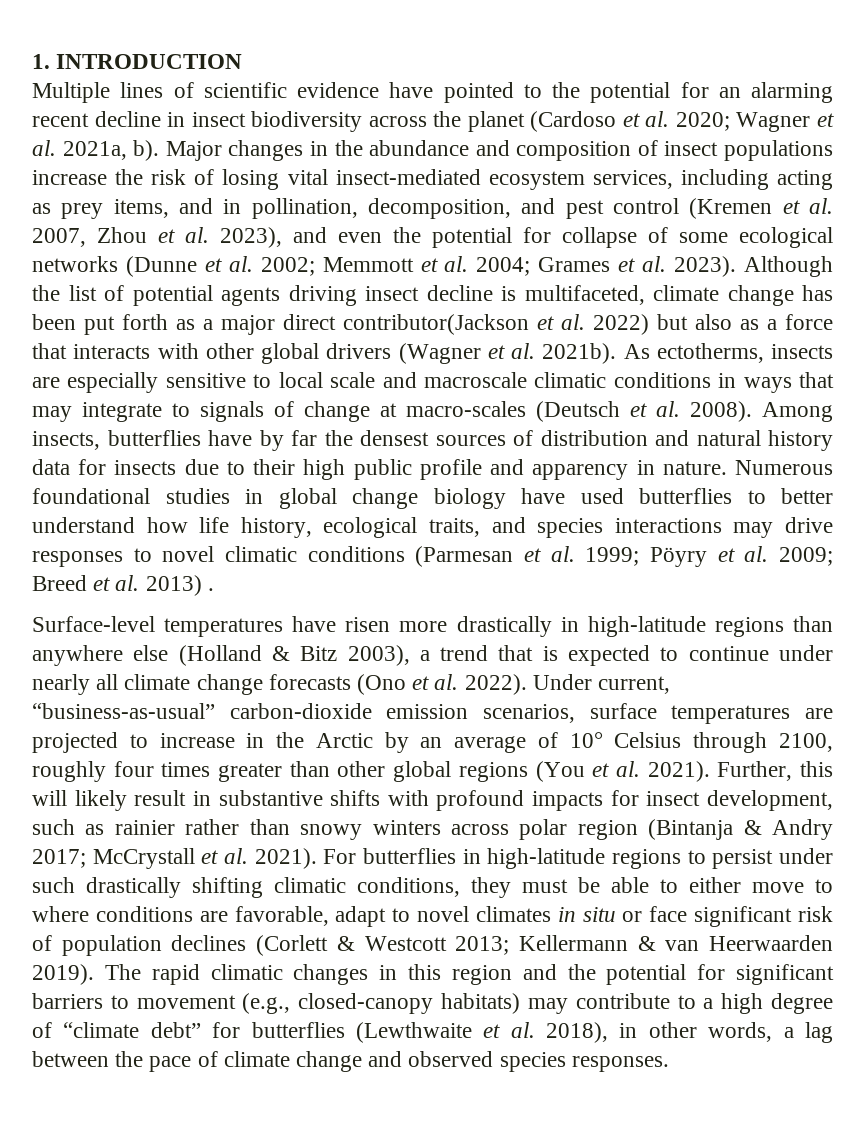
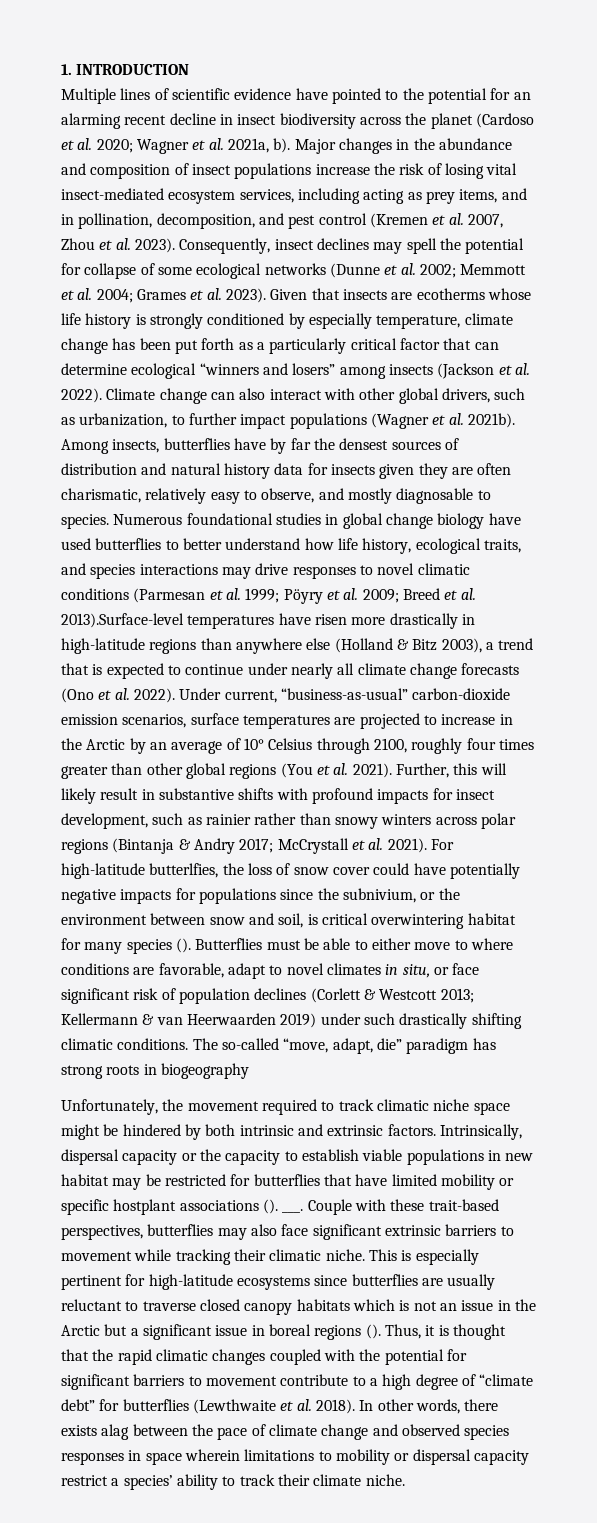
[220,227,382,248] 2023), and even -> [134,238,437,254] 2023). Consequently, insect declines may spell
[743,256,833,277] [32,285,645,306] Although the list of potential agents driving insect decline is multifaceted, -> [270,288,531,300] [61,313,461,329] Given that insects are ecotherms whose life history is strongly conditioned by especially temperature,
[221,314,833,335] [32,343,833,364] [32,372,834,393] [32,401,752,422] major direct contributor(Jackson et al. 2022) but also as a force that interacts with other global drivers (Wagner et al. 2021b). As ectotherms, insects are especially sensitive to local scale and macroscale climatic conditions in ways that may integrate to signals of change at macro-scales (Deutsch et al. 2008). -> [269,338,499,354] [61,363,530,379] [61,388,526,404] [61,413,515,429] particularly critical factor that can determine ecological “winners and losers” among insects (Jackson et al. 2022). Climate change can also interact with other global drivers, such as urbanization, to further impact populations (Wagner et al. 2021b).
[184,459,727,480] due to their high public profile and apparency in nature. -> [379,463,512,479] [61,488,491,504] [61,514,109,529] given they are often charismatic, relatively easy to observe, and mostly diagnosable to species.
[145,575,214,596] [32,616,155,632] 2013) . // Surface-level -> [61,613,184,628] 2013).Surface-level
[577,820,638,840] region -> [61,839,108,854] regions
[363,848,833,869] [32,877,511,898] butterflies in high-latitude regions to persist under such drastically shifting climatic conditions, they -> [61,863,520,879] [61,888,460,904] [61,913,516,929] [61,938,263,954] high-latitude butterlfies, the loss of snow cover could have potentially negative impacts for populations since the subnivium, or the environment between snow and soil, is critical overwintering habitat for many species (). Butterflies
[582,907,616,922] situ -> [402,964,430,978] situ,
[32,964,557,985] 2019). The rapid climatic changes in this region and -> [280,1013,522,1029] [61,1038,496,1054] [61,1063,249,1079] [61,1099,510,1115] [61,1124,522,1140] [61,1149,534,1165] [61,1174,515,1190] [61,1199,499,1215] [61,1224,514,1240] [61,1249,479,1265] [61,1274,496,1290] [61,1299,536,1315] [61,1324,506,1340] [61,1349,355,1365] 2019) under such drastically shifting climatic conditions. The so-called “move, adapt, die” paradigm has strong roots in biogeography // Unfortunately, the movement required to track climatic niche space might be hindered by both intrinsic and extrinsic factors. Intrinsically, dispersal capacity or the capacity to establish viable populations in new habitat may be restricted for butterflies that have limited mobility or specific hostplant associations (). ___. Couple with these trait-based perspectives, butterflies may also face significant extrinsic barriers to movement while tracking their climatic niche. This is especially pertinent for high-latitude ecosystems since butterflies are usually reluctant to traverse closed canopy habitats which is not an issue in the Arctic but a significant issue in boreal regions (). Thus, it is thought that the rapid climatic changes coupled with
[242,993,568,1014] (e.g., closed-canopy habitats) may -> (277, 1381) none
[546,1022,833,1043] 2018), in other words, a lag -> [315,1399,499,1414] [61,1424,130,1440] 2018). In other words, there exists alag
[571,1056,669,1072] responses. -> [61,1449,529,1465] [61,1474,405,1490] responses in space wherein limitations to mobility or dispersal capacity restrict a species’ ability to track their climate niche.

